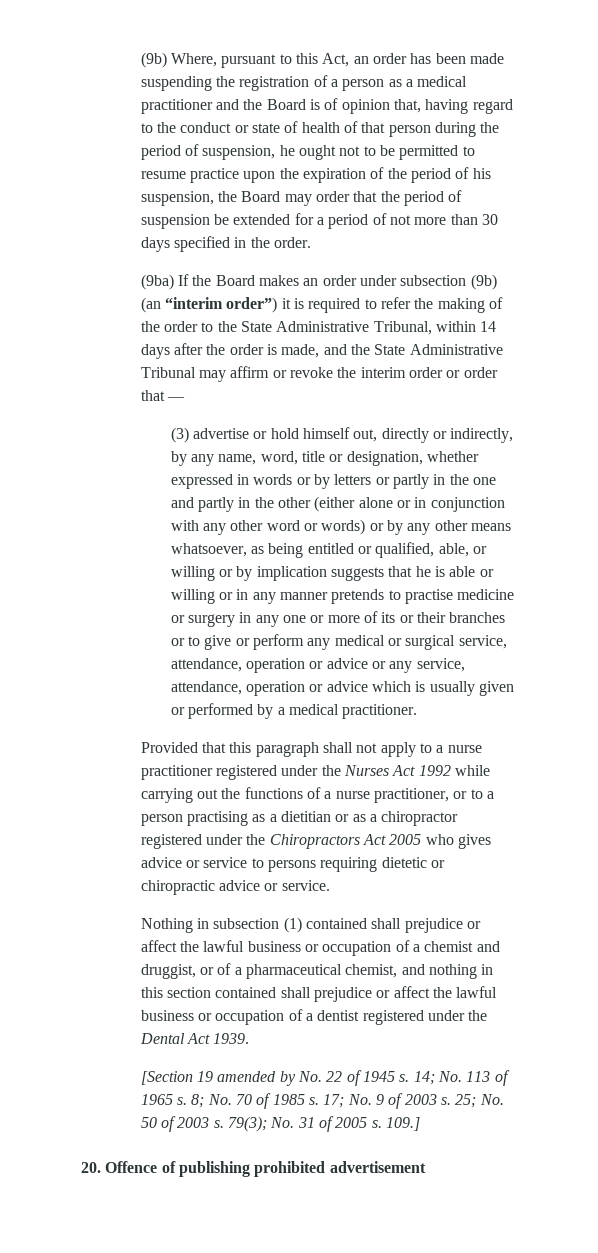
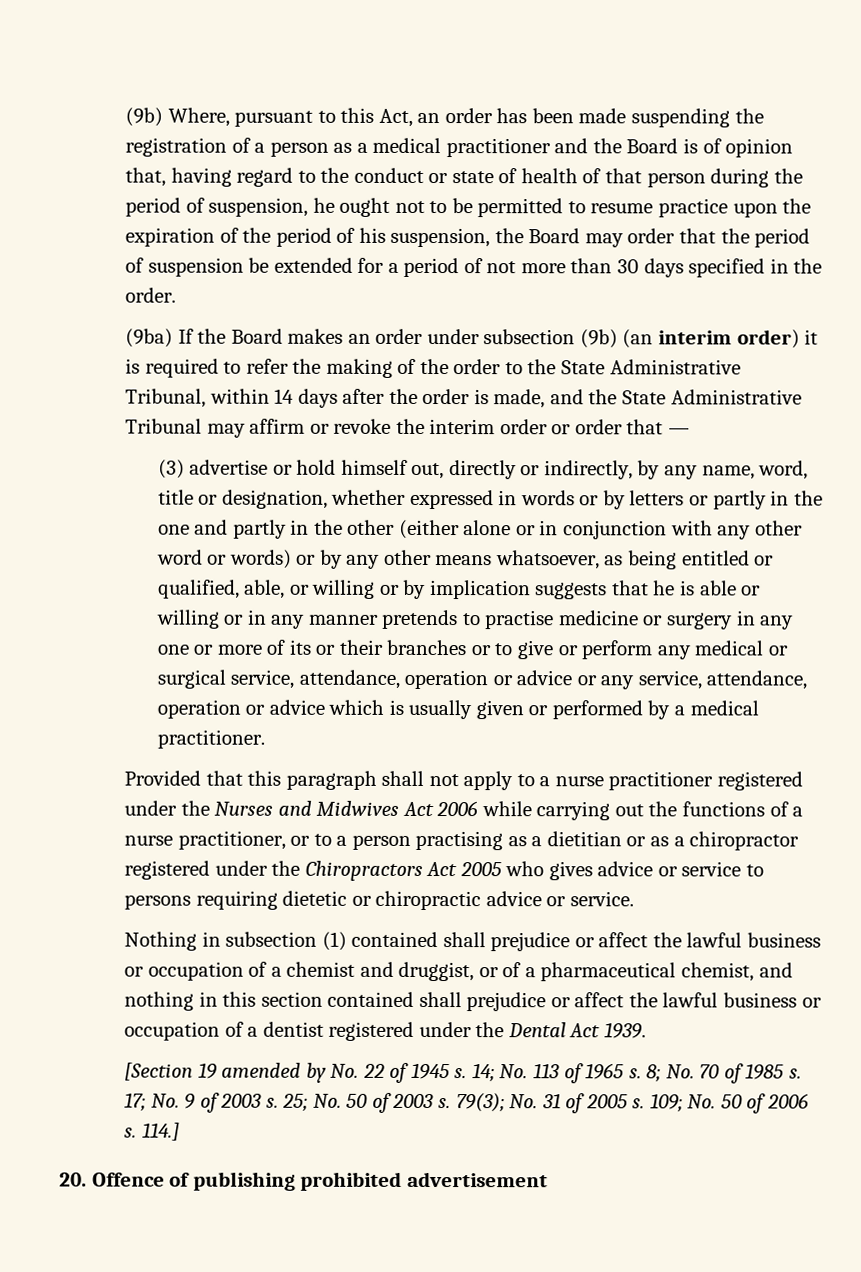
[165,297,278,313] “interim order”) -> [657,329,800,349] interim order)
[392,765,451,776] Act 1992 -> [277,800,479,817] and Midwives Act 2006
[386,1117,421,1131] 109.] -> [649,1093,809,1114] [124,1122,180,1141] 109; No. 50 of 2006 s. 114.]

